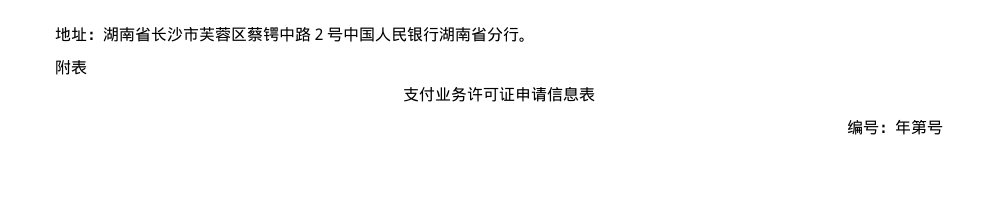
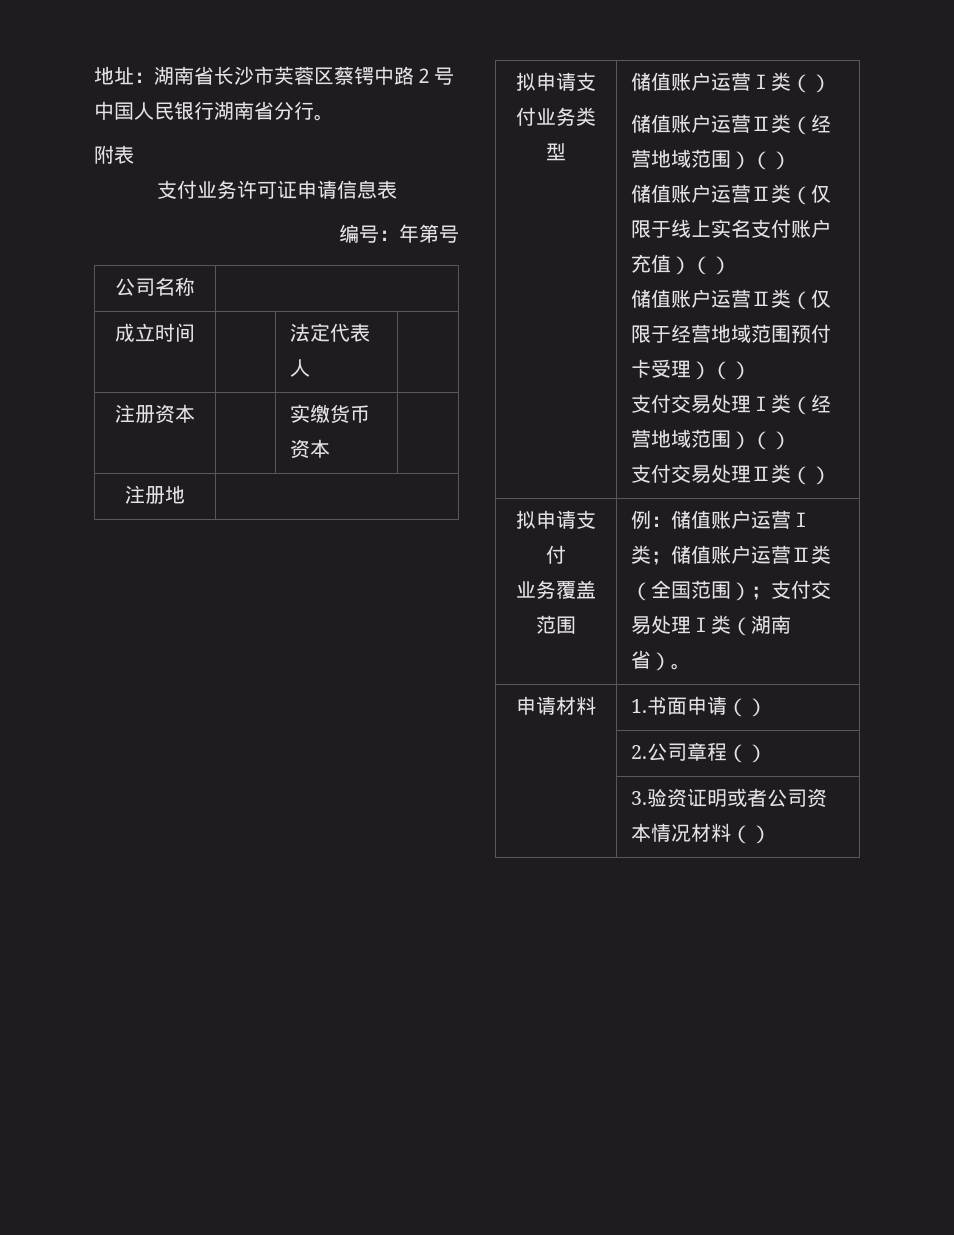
(943, 127) none -> [115,277,195,296] [115,323,195,342] [290,323,371,342] [290,359,311,377] [115,404,195,424] [290,404,371,424] [290,439,331,459] [125,485,185,504] [516,72,596,91] [516,107,596,126] [546,143,566,161] [631,72,832,93] [631,114,832,135] [631,149,792,170] [631,184,832,205] [631,219,832,238] [631,254,732,275] [631,289,832,310] [631,324,832,343] [631,359,752,380] [631,394,832,415] [631,429,792,450] [631,464,832,485] [516,510,596,529] [546,545,566,564] [516,580,596,599] [536,615,576,634] [631,510,812,529] [631,545,832,565] [631,580,832,601] [631,615,792,636] [631,650,692,671] [516,696,596,715] [631,696,768,717] [631,742,768,763] [631,788,828,808] [631,823,772,844] // 公司名称 | // 成立时间 | | 法定代表人 | // 注册资本 | | 实缴货币资本 | // 注册地 | // 拟申请支付业务类型 | 储值账户运营Ⅰ类（） // 储值账户运营Ⅱ类（经营地域范围）（） // 储值账户运营Ⅱ类（仅限于线上实名支付账户充值）（） // 储值账户运营Ⅱ类（仅限于经营地域范围预付卡受理）（） // 支付交易处理Ⅰ类（经营地域范围）（） // 支付交易处理Ⅱ类（） // 拟申请支付 // 业务覆盖范围 | 例：储值账户运营Ⅰ类；储值账户运营Ⅱ类（全国范围）；支付交易处理Ⅰ类（湖南省）。 // 申请材料 | 1.书面申请（） // | 2.公司章程（） // | 3.验资证明或者公司资本情况材料（）

